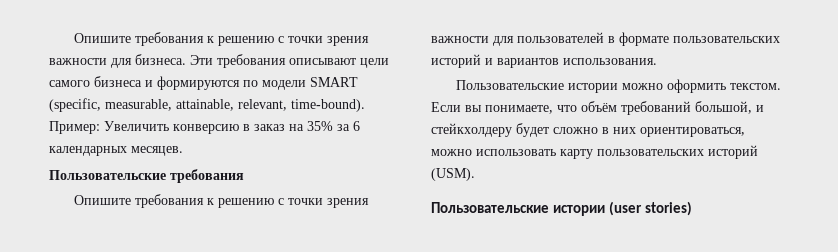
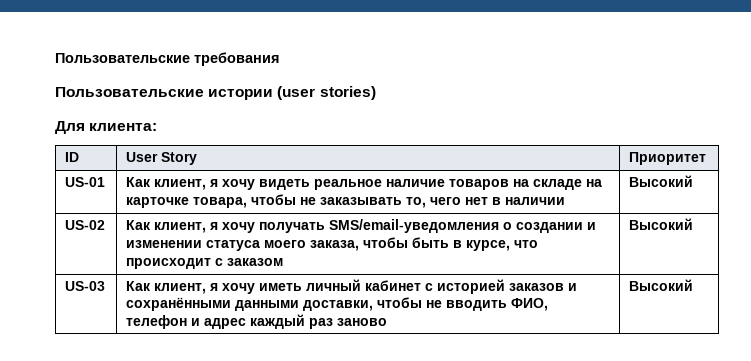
[74,32,370,46] [49,54,389,68] [49,76,358,90] [49,98,365,112] [49,121,360,134] [49,146,183,156] [49,169,244,183] [74,194,370,208] [431,32,780,46] [431,54,657,68] [456,79,782,93] [431,101,764,115] [431,123,745,137] [431,145,758,159] [431,168,475,181] [431,201,692,216] Опишите требования к решению с точки зрения важности для бизнеса. Эти требования описывают цели самого бизнеса и формируются по модели SMART (specific, measurable, attainable, relevant, time-bound). Пример: Увеличить конверсию в заказ на 35% за 6 календарных месяцев. // Пользовательские требования // Опишите требования к решению с точки зрения важности для пользователей в формате пользовательских историй и вариантов использования. // Пользовательские истории можно оформить текстом. Если вы понимаете, что объём требований большой, и стейкхолдеру будет сложно в них ориентироваться, можно использовать карту пользовательских историй (USM). // Пользовательские истории (user stories) -> [55,52,279,66] [55,86,376,100] [55,121,158,134] [65,152,80,162] [126,152,198,165] [629,152,707,165] [65,177,106,187] [126,177,603,190] [126,194,566,208] [629,175,694,187] [65,220,106,230] [126,219,597,233] [126,237,539,251] [126,258,284,269] [629,218,694,230] [65,281,106,291] [126,279,578,294] [126,297,549,311] [126,314,388,329] [629,279,694,291] Пользовательские требования // Пользовательские истории (user stories) // Для клиента: // ID | User Story | Приоритет // US-01 | Как клиент, я хочу видеть реальное наличие товаров на складе на карточке товара, чтобы не заказывать то, чего нет в наличии | Высокий // US-02 | Как клиент, я хочу получать SMS/email-уведомления о создании и изменении статуса моего заказа, чтобы быть в курсе, что происходит с заказом | Высокий // US-03 | Как клиент, я хочу иметь личный кабинет с историей заказов и сохранёнными данными доставки, чтобы не вводить ФИО, телефон и адрес каждый раз заново | Высокий

